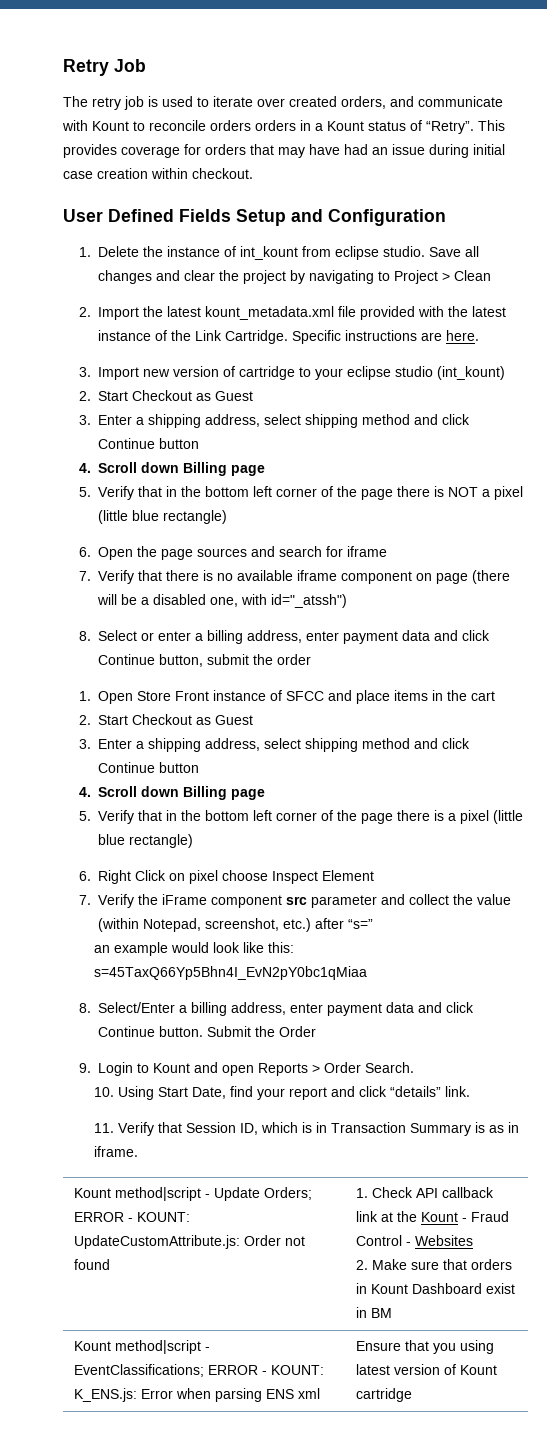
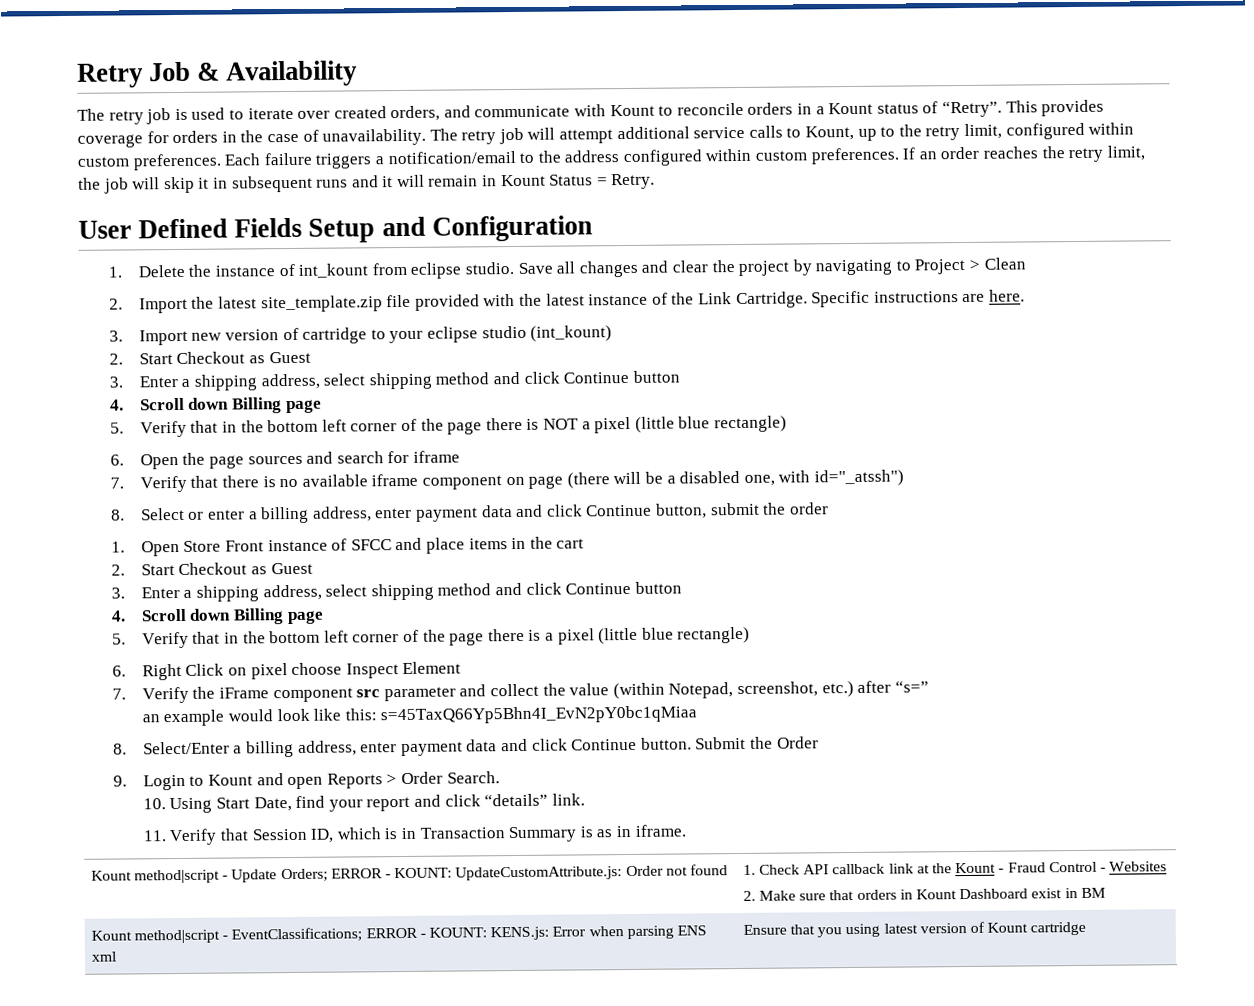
(146, 65) none -> [197,60,358,87] & Availability
[255,120,296,131] orders -> (794, 108) none
[250,144,505,158] [63,168,253,179] that may have had an issue during initial case creation within checkout. -> [221,122,1135,146] [77,145,1145,171] [78,173,656,194] in the case of unavailability. The retry job will attempt additional service calls to Kount, up to the retry limit, configured within custom preferences. Each failure triggers a notification/email to the address configured within custom preferences. If an order reaches the retry limit, the job will skip it in subsequent runs and it will remain in Kount Status = Retry.
[204,306,334,320] kount_metadata.xml -> [260,295,383,313] site_template.zip
[73,1388,137,1402] K_ENS.js: -> [490,926,550,941] KENS.js:

